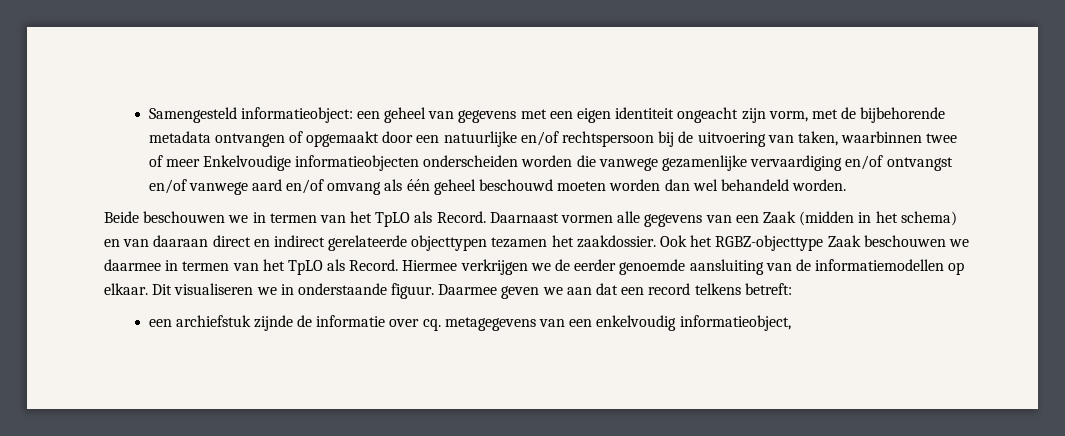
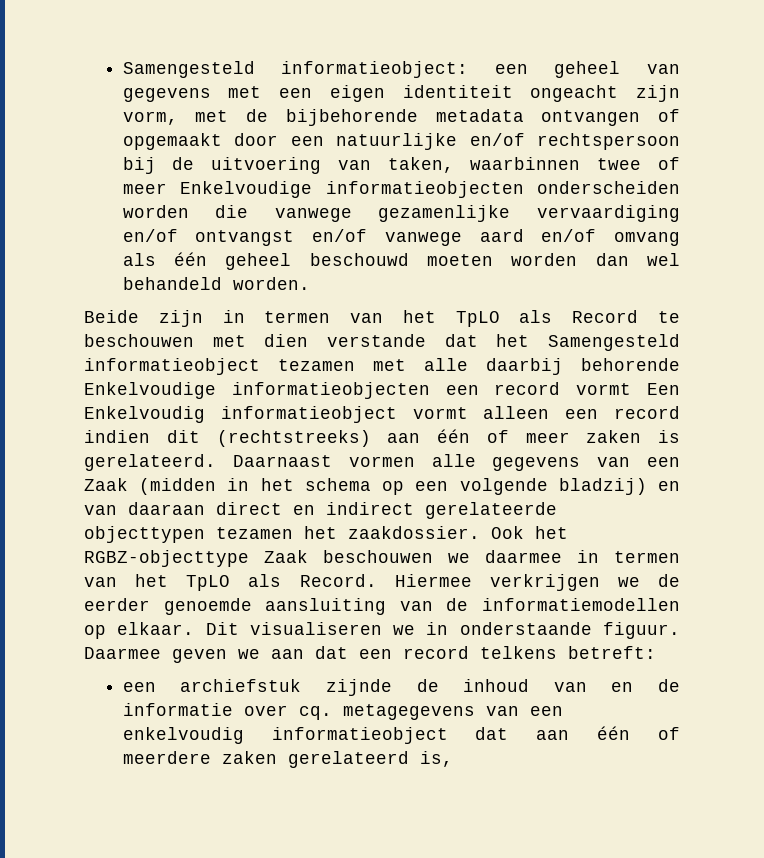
[143,211,486,227] beschouwen we in termen van het TpLO als Record. -> [158,310,680,327] [84,334,680,351] [84,358,680,375] [84,382,680,399] [84,406,680,423] [84,429,680,447] [84,454,216,471] zijn in termen van het TpLO als Record te beschouwen met dien verstande dat het Samengesteld informatieobject tezamen met alle daarbij behorende Enkelvoudige informatieobjecten een record vormt Een Enkelvoudig informatieobject vormt alleen een record indien dit (rechtstreeks) aan één of meer zaken is gerelateerd.
[900,211,957,226] schema) -> [304,478,647,495] schema op een volgende bladzij)
(313, 321) none -> [463,679,680,692] inhoud van en de
[679,315,791,331] informatieobject, -> [271,726,680,744] [122,751,453,768] informatieobject dat aan één of meerdere zaken gerelateerd is,

